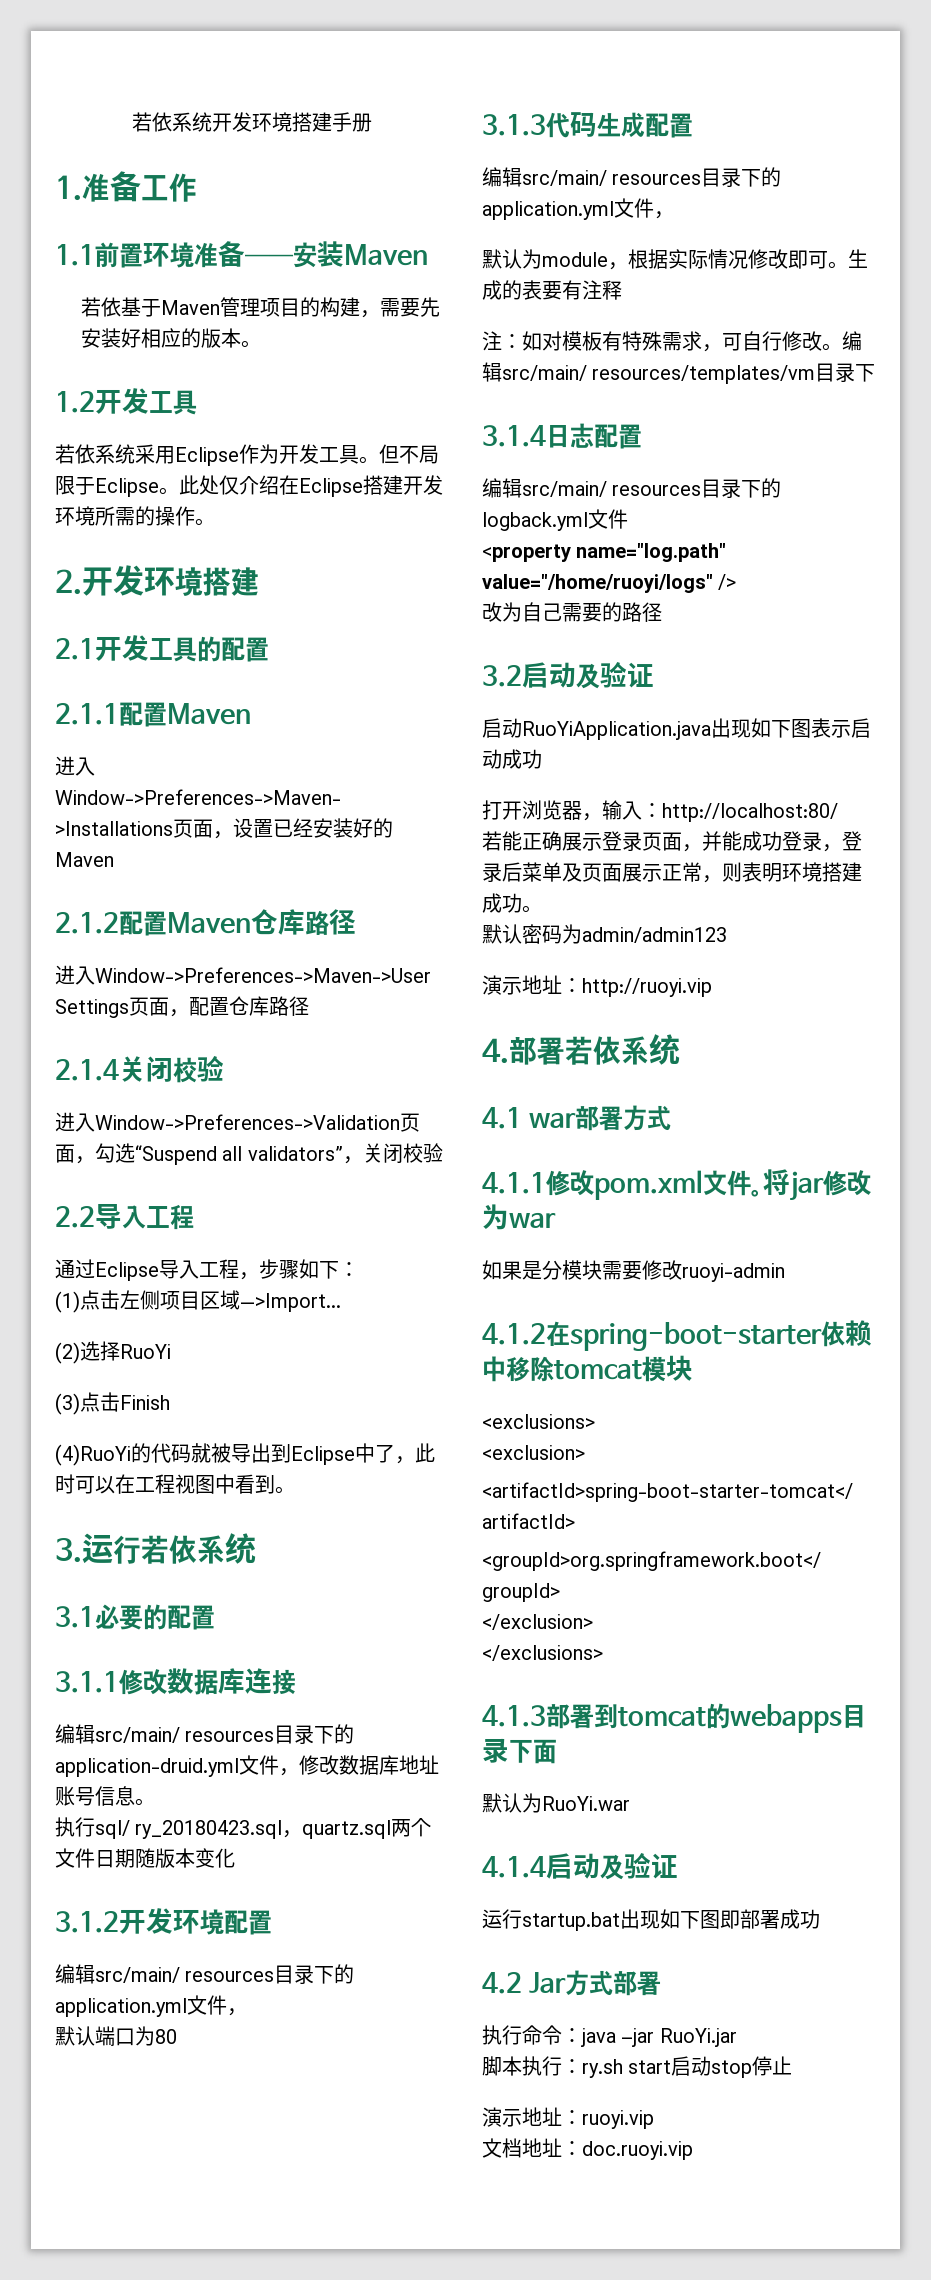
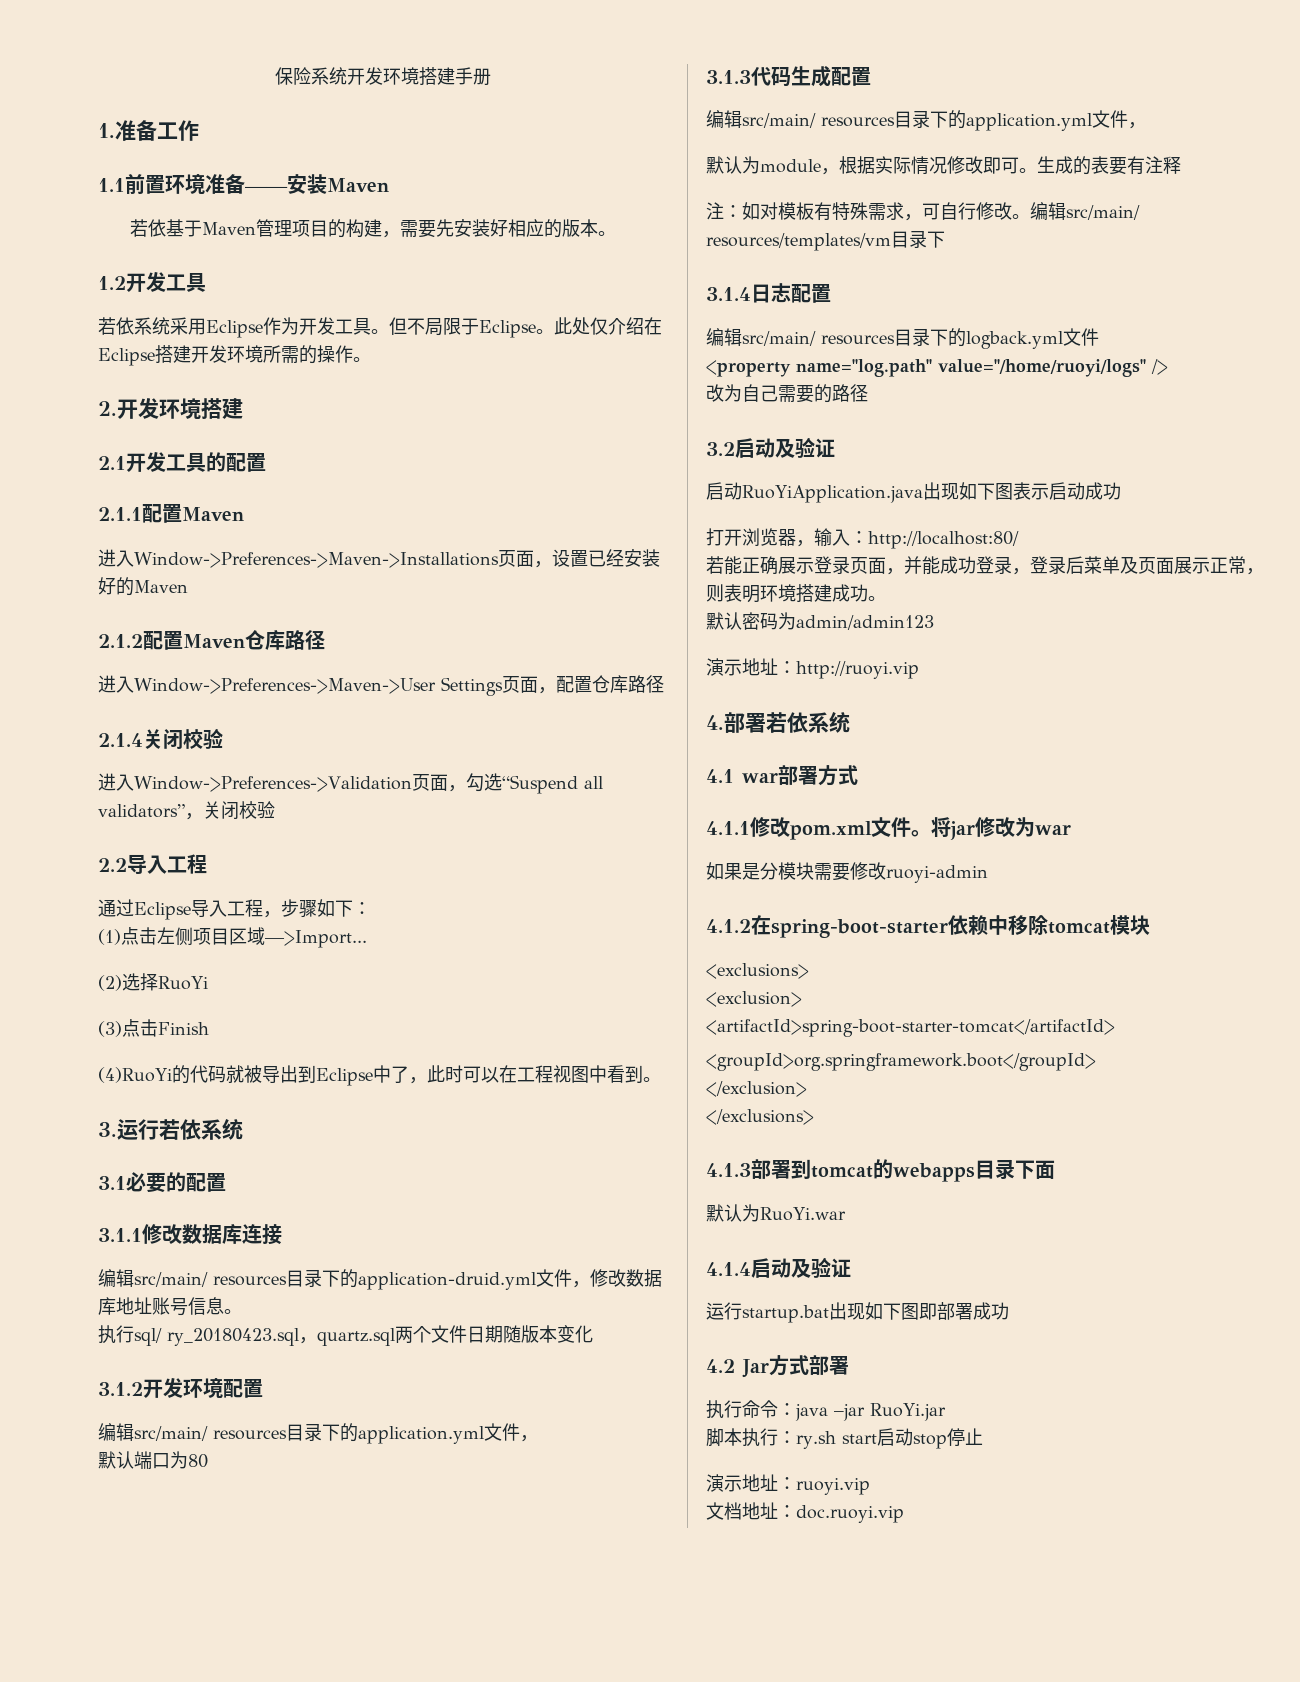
[132,112,172,132] 若依 -> [275,67,311,85] 保险

